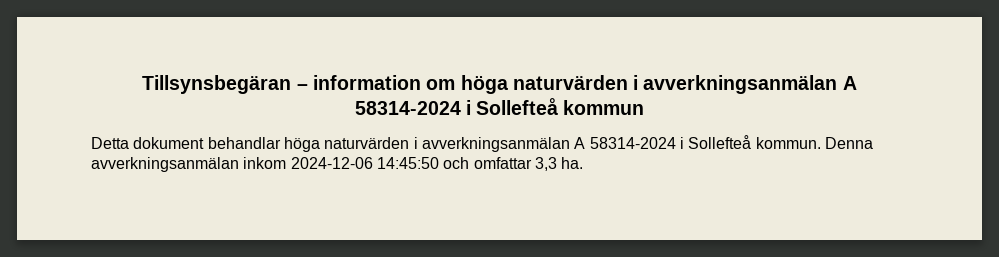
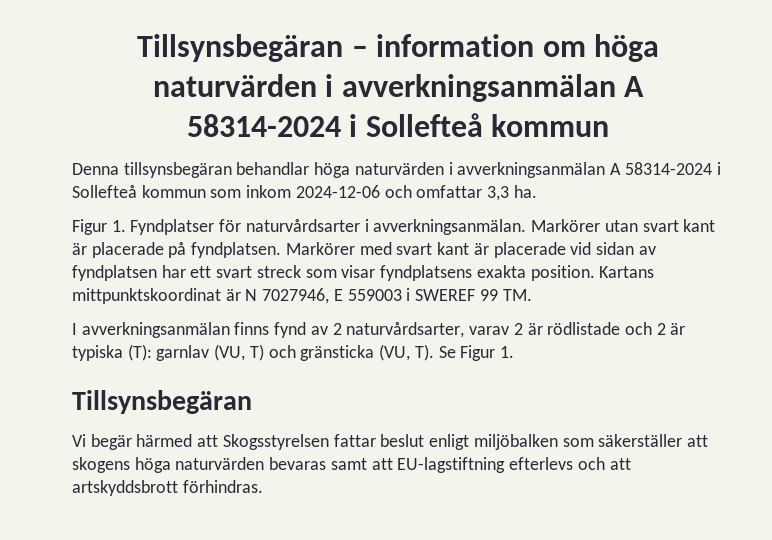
[91,137,205,149] Detta dokument -> [72,162,232,178] Denna tillsynsbegäran
[755,137,873,149] [91,157,239,172] kommun. Denna avverkningsanmälan -> [141,185,242,198] kommun som
[376,157,439,169] 14:45:50 -> (380, 191) none
(584, 163) none -> [72,219,716,235] [72,242,656,258] [72,265,655,281] [72,288,532,304] [72,322,686,338] [72,344,514,361] [72,390,252,414] [72,434,708,450] [72,457,631,473] [72,480,263,496] // Figur 1. Fyndplatser för naturvårdsarter i avverkningsanmälan. Markörer utan svart kant är placerade på fyndplatsen. Markörer med svart kant är placerade vid sidan av fyndplatsen har ett svart streck som visar fyndplatsens exakta position. Kartans mittpunktskoordinat är N 7027946, E 559003 i SWEREF 99 TM. // I avverkningsanmälan finns fynd av 2 naturvårdsarter, varav 2 är rödlistade och 2 är typiska (T): garnlav (VU, T) och gränsticka (VU, T). Se Figur 1. // Tillsynsbegäran // Vi begär härmed att Skogsstyrelsen fattar beslut enligt miljöbalken som säkerställer att skogens höga naturvärden bevaras samt att EU-lagstiftning efterlevs och att artskyddsbrott förhindras.

